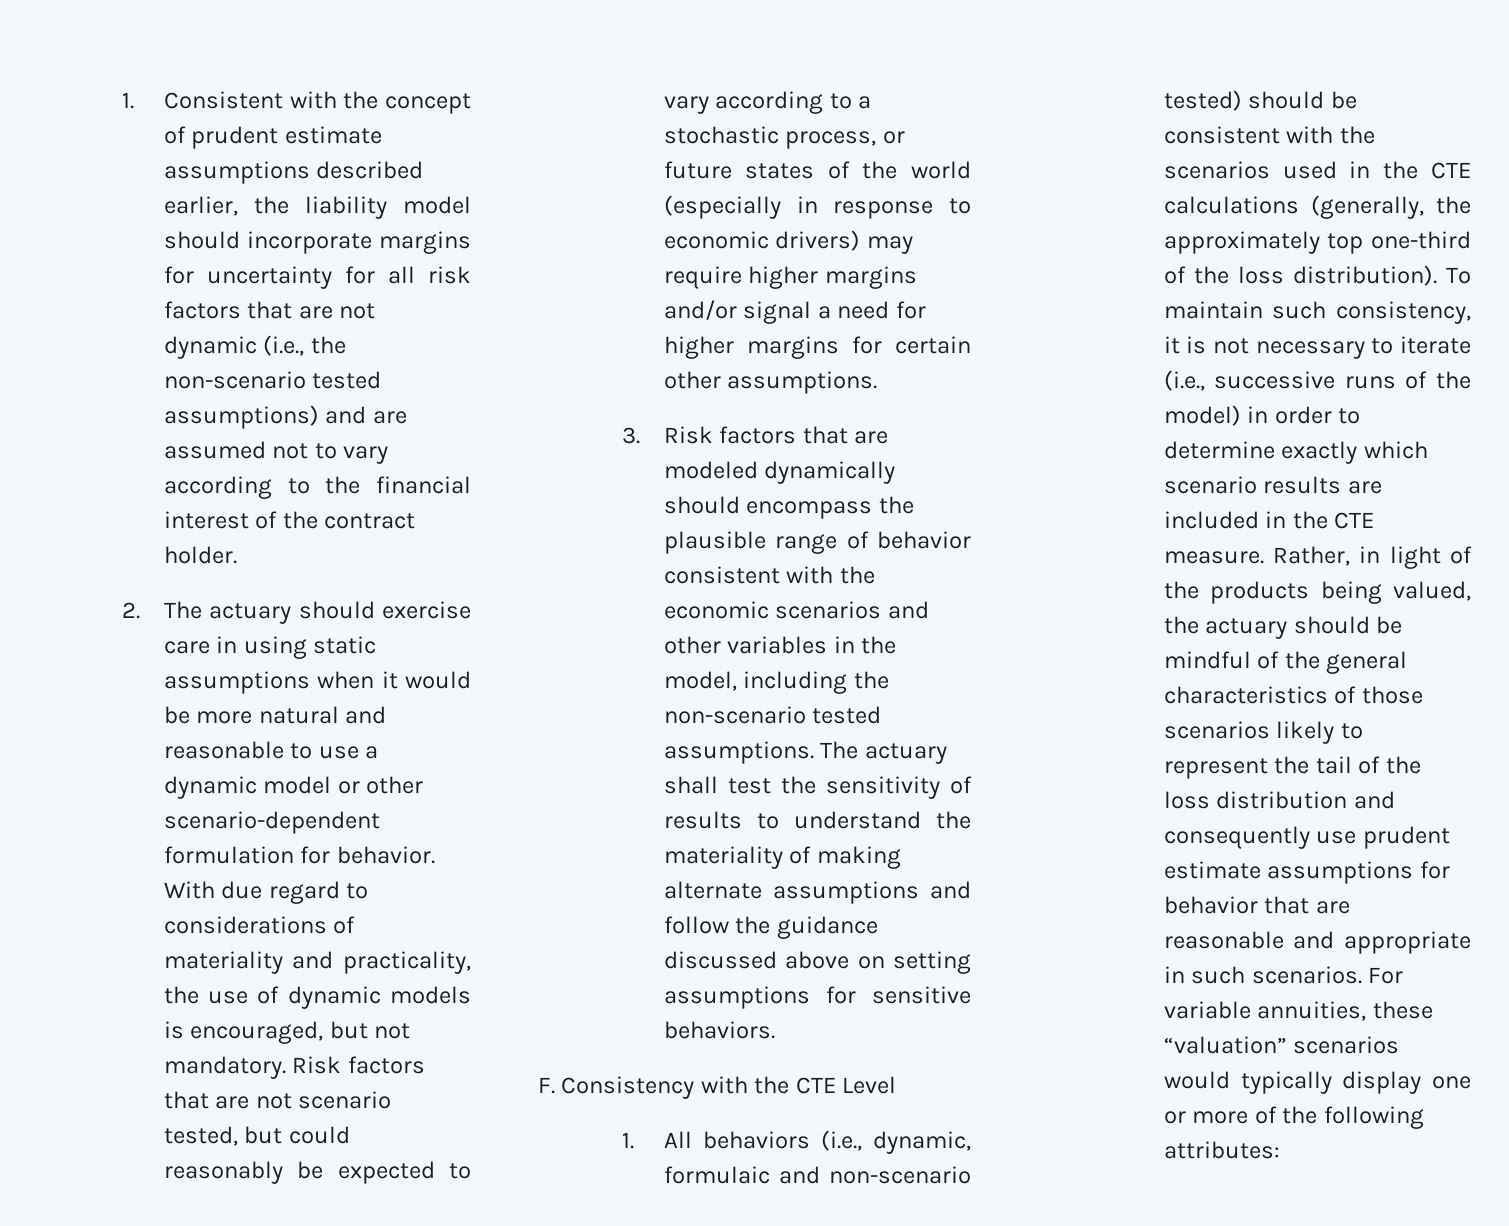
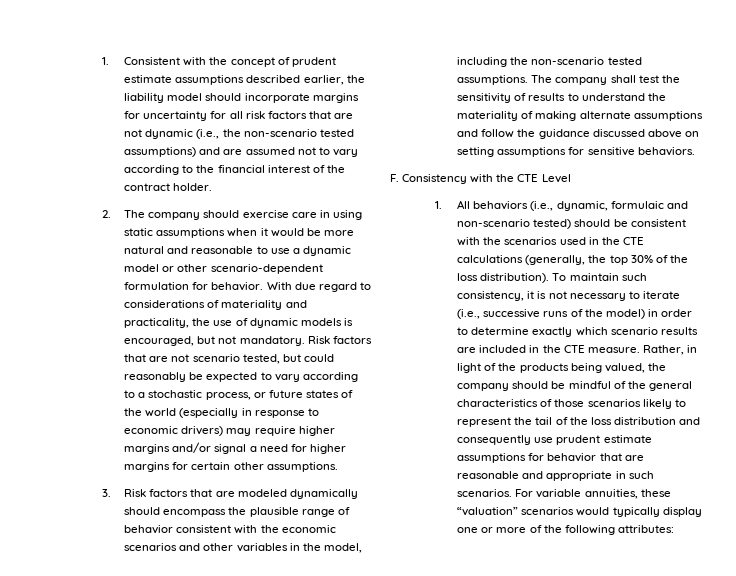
[209,603,292,624] actuary -> [148,212,201,220] company
[864,743,947,764] actuary -> [555,77,608,85] company
[1163,231,1471,254] approximately top one-third -> [609,255,653,265] top 30%
[1205,618,1288,639] actuary -> [457,383,510,391] company

